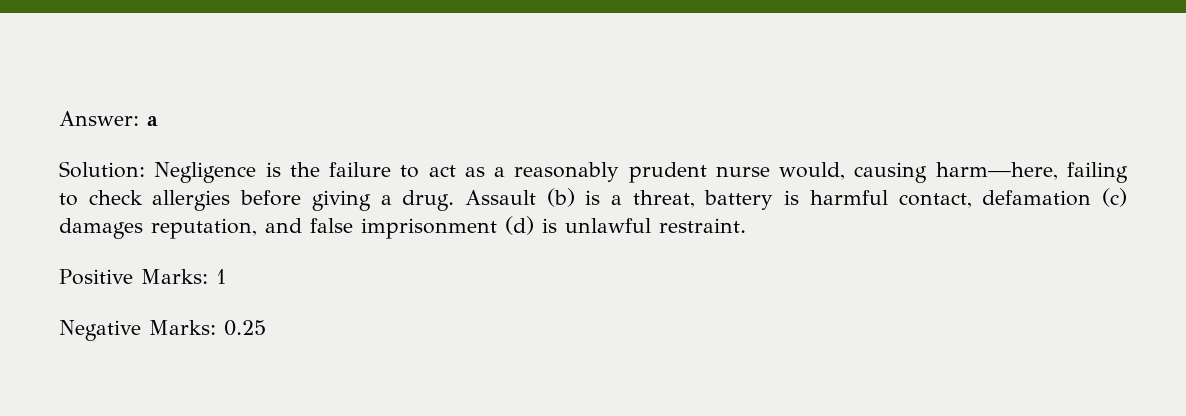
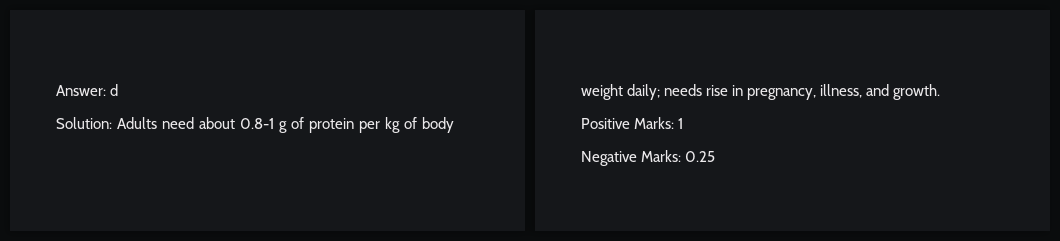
[147,116,158,126] a -> [110,84,119,96] d
[154,162,1128,183] [59,188,1128,211] [59,216,746,239] Negligence is the failure to act as a reasonably prudent nurse would, causing harm—here, failing to check allergies before giving a drug. Assault (b) is a threat, battery is harmful contact, defamation (c) damages reputation, and false imprisonment (d) is unlawful restraint. -> [117,117,454,133] [581,84,941,100] Adults need about 0.8-1 g of protein per kg of body weight daily; needs rise in pregnancy, illness, and growth.

